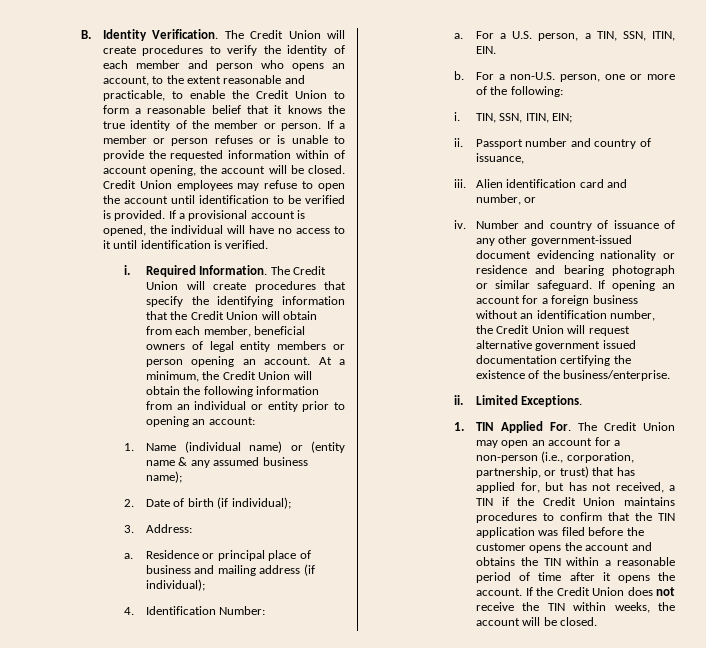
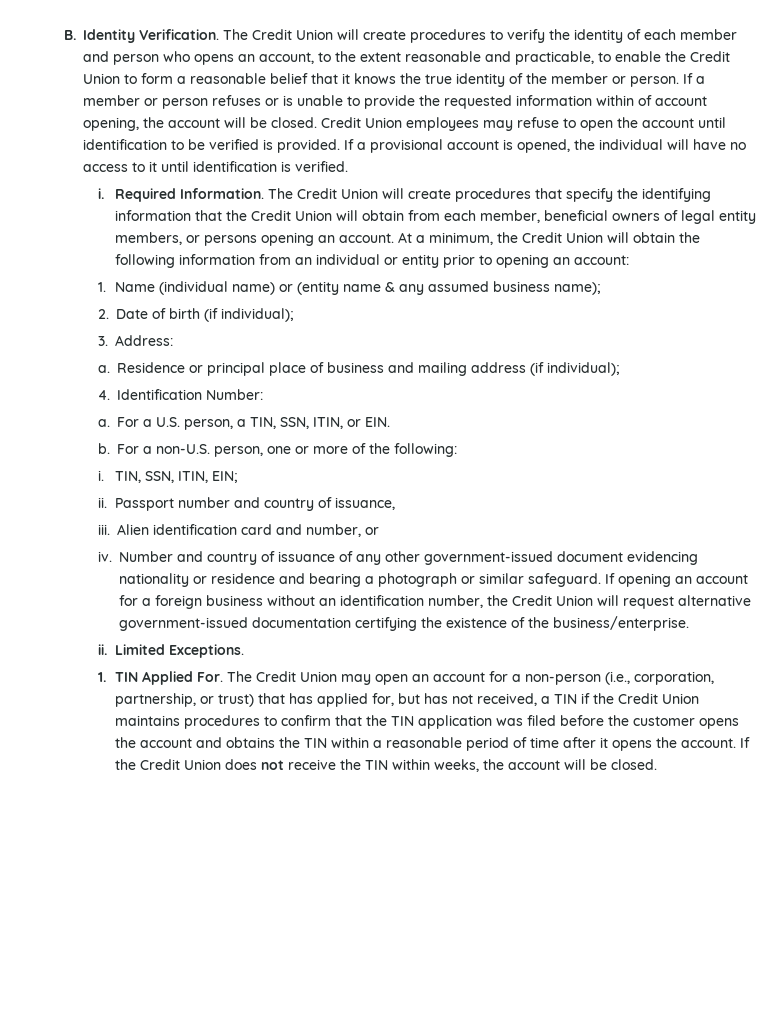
[277,341,346,350] [145,359,183,367] members or person -> [115,232,258,246] members, or persons
(675, 36) none -> [347,419,362,427] or
(604, 270) none -> [365,576,375,584] a
[535,340,636,351] government issued -> [119,617,249,631] government-issued

